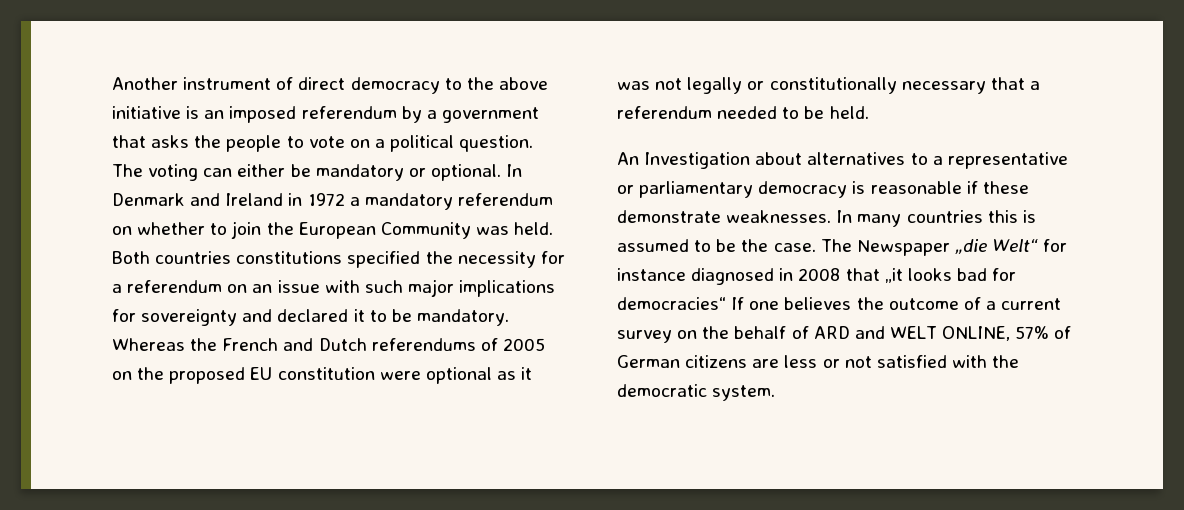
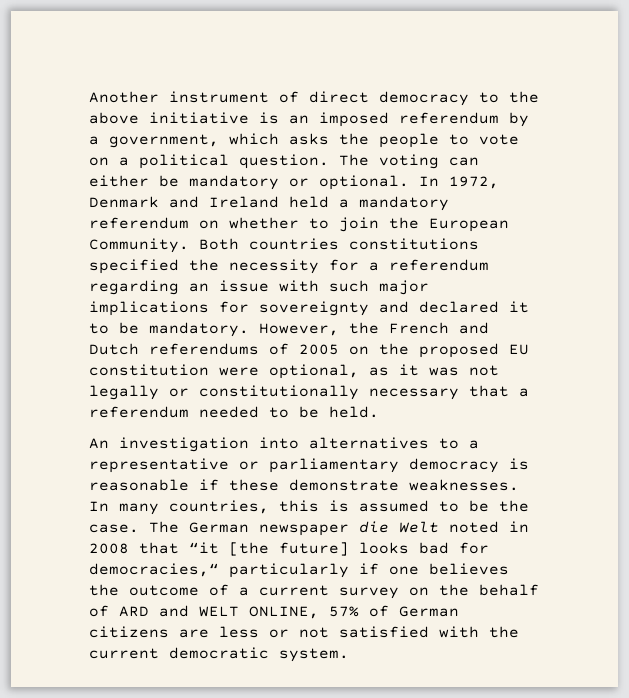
[441,107,539,123] [112,135,146,148] government that -> [109,133,279,148] government, which
(523, 170) none -> [449,176,499,189] 1972,
[288,193,345,206] in 1972 -> [289,196,329,208] held
[380,222,554,239] Community was held. -> [89,238,189,253] Community.
[227,284,248,293] on -> [89,280,179,295] regarding
[112,338,185,351] Whereas -> [259,323,339,336] However,
[425,367,492,384] optional -> [269,364,359,379] optional,
[644,152,803,169] Investigation about -> [119,437,299,452] investigation into
[906,210,983,223] countries -> [169,500,269,514] countries,
[856,239,1068,256] [617,268,1017,285] [617,297,745,310] Newspaper „die Welt“ for instance diagnosed in 2008 that „it looks bad for democracies“ If -> [189,521,529,536] [89,542,489,556] [89,563,379,578] German newspaper die Welt noted in 2008 that “it [the future] looks bad for democracies,“ particularly if
(1020, 361) none -> [89,648,159,659] current

